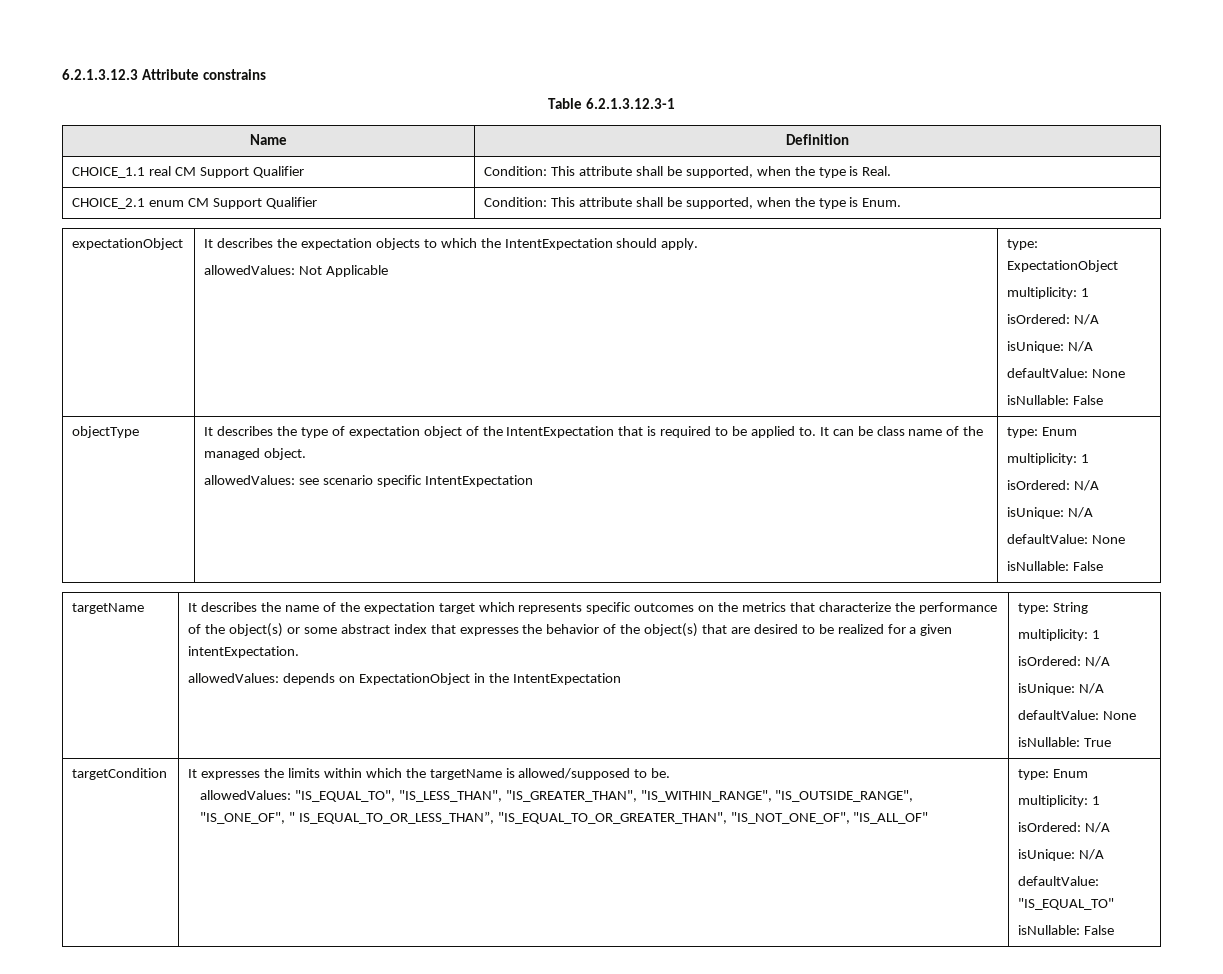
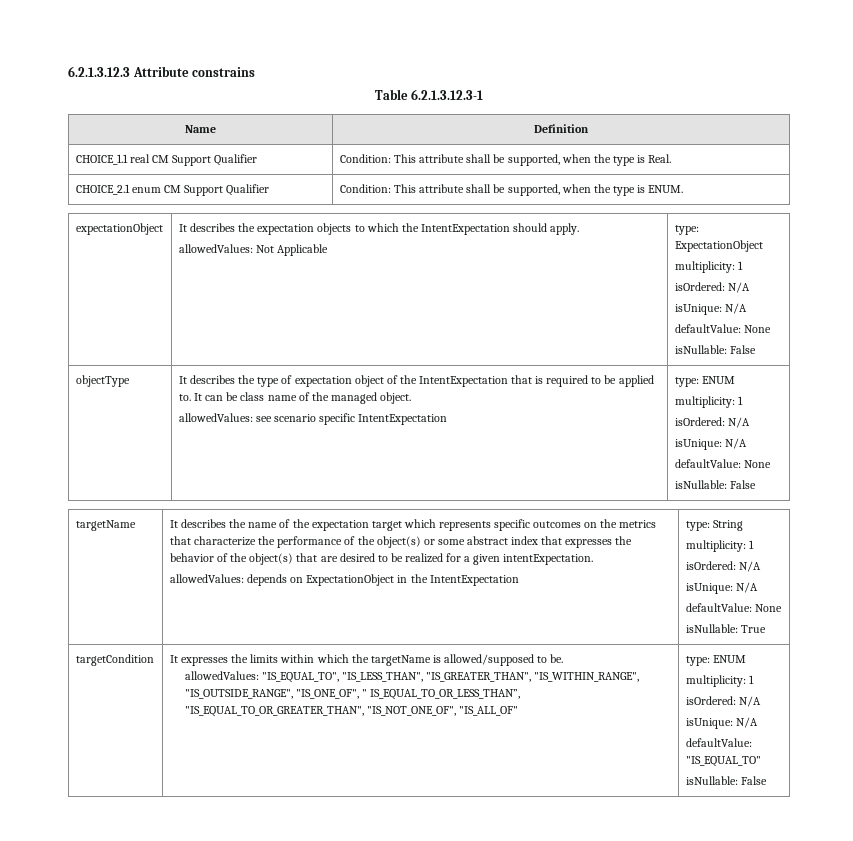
[862,198,902,207] Enum. -> [648,185,684,193] ENUM.
[1042,427,1078,436] Enum -> [702,376,736,384] ENUM
[1053,769,1089,778] Enum -> [713,655,747,663] ENUM

